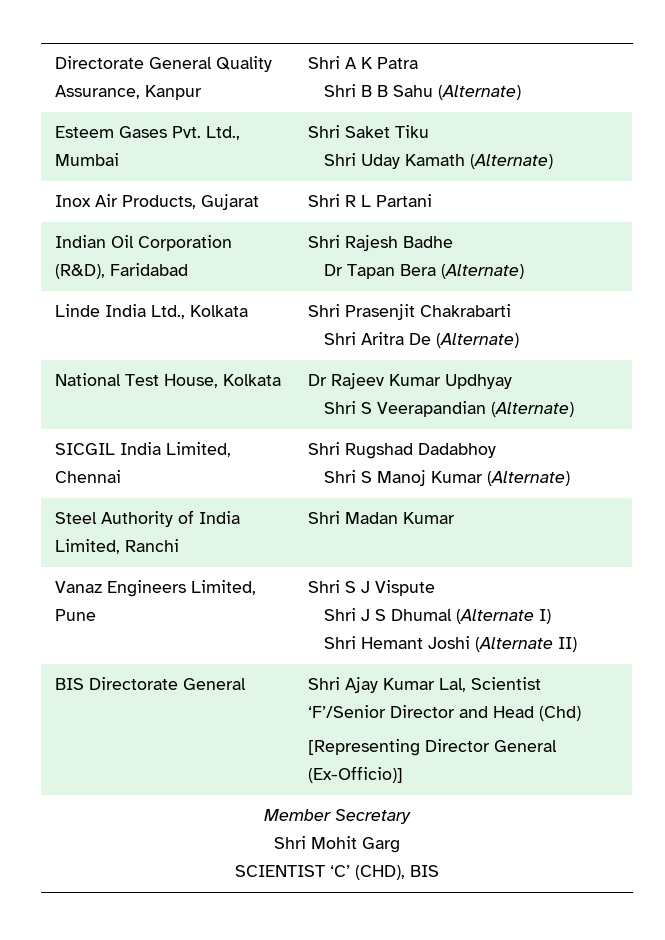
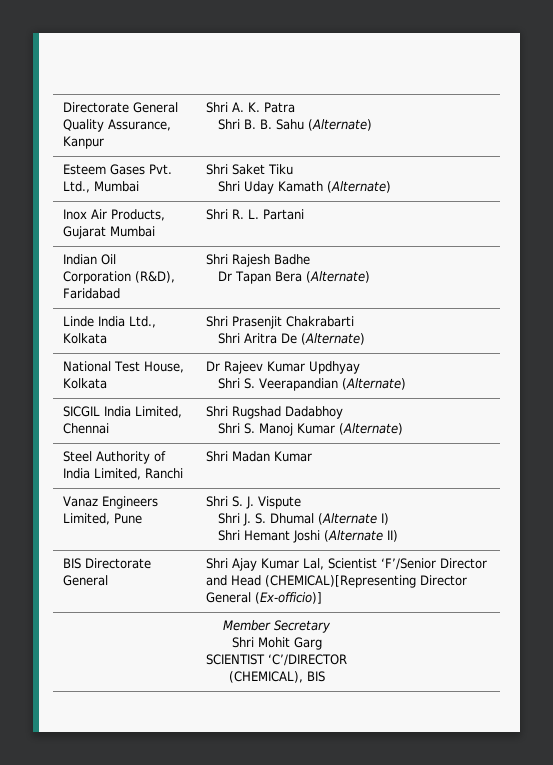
[344,57,373,69] A K -> [231,102,260,112] A. K.
[361,85,389,97] B B -> [244,119,273,129] B. B.
[307,194,371,207] | Shri R L -> [109,226,155,237] [205,209,259,220] Mumbai | Shri R. L.
[361,402,373,414] S -> [244,378,256,389] S.
[361,471,373,483] S -> [244,423,256,434] S.
[344,581,370,593] S J -> [231,496,254,509] S. J.
[361,609,387,621] J S -> [243,513,267,526] J. S.
[538,706,581,721] [307,739,420,756] (Chd) // [Representing -> [264,575,416,588] (CHEMICAL)[Representing
[307,766,403,783] (Ex-Officio)] -> [254,592,322,604] (Ex-officio)]
[330,865,405,880] ‘C’ (CHD), -> [268,654,347,666] [228,671,303,683] ‘C’/DIRECTOR // (CHEMICAL),

